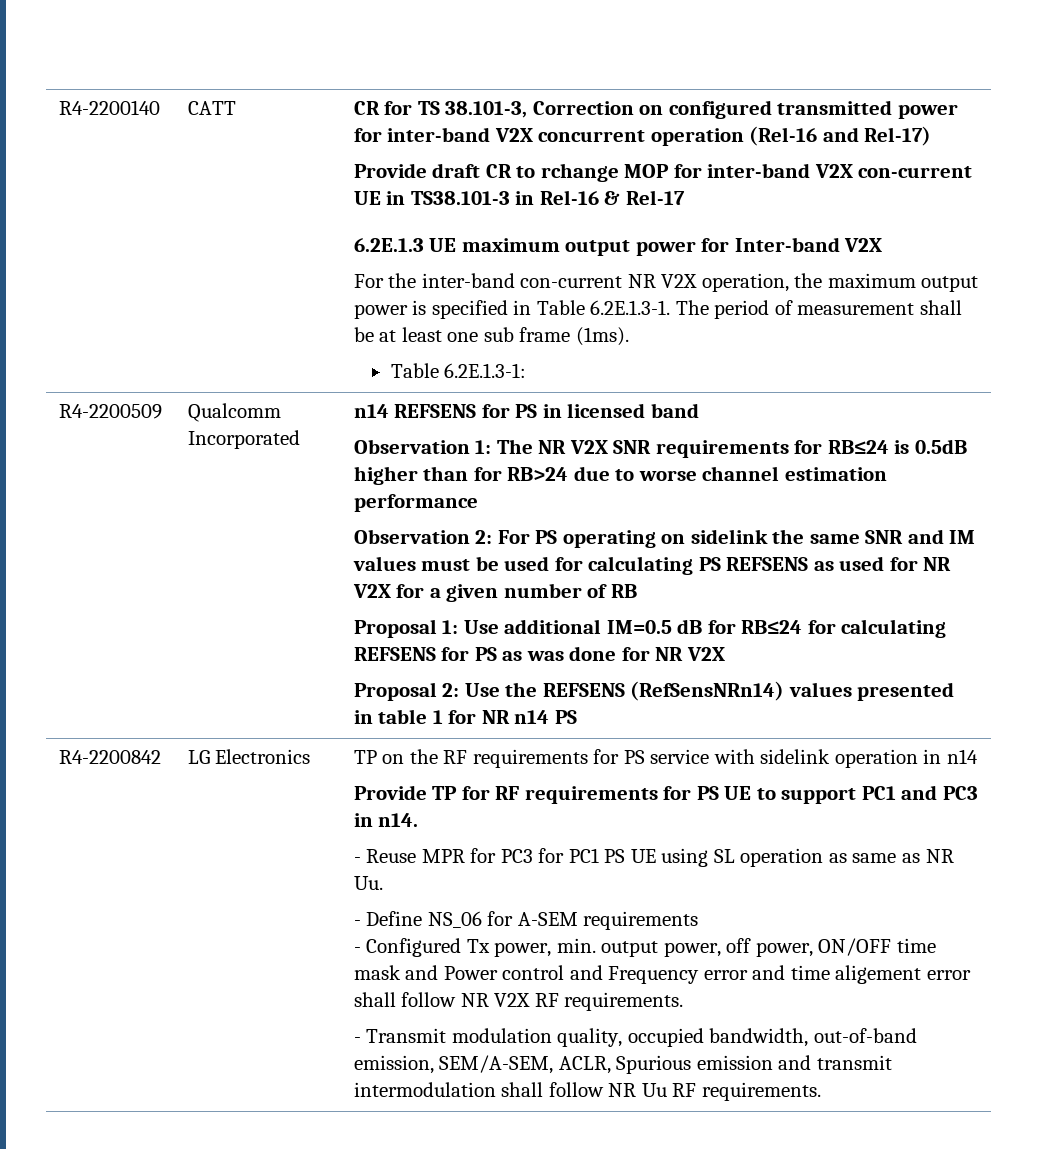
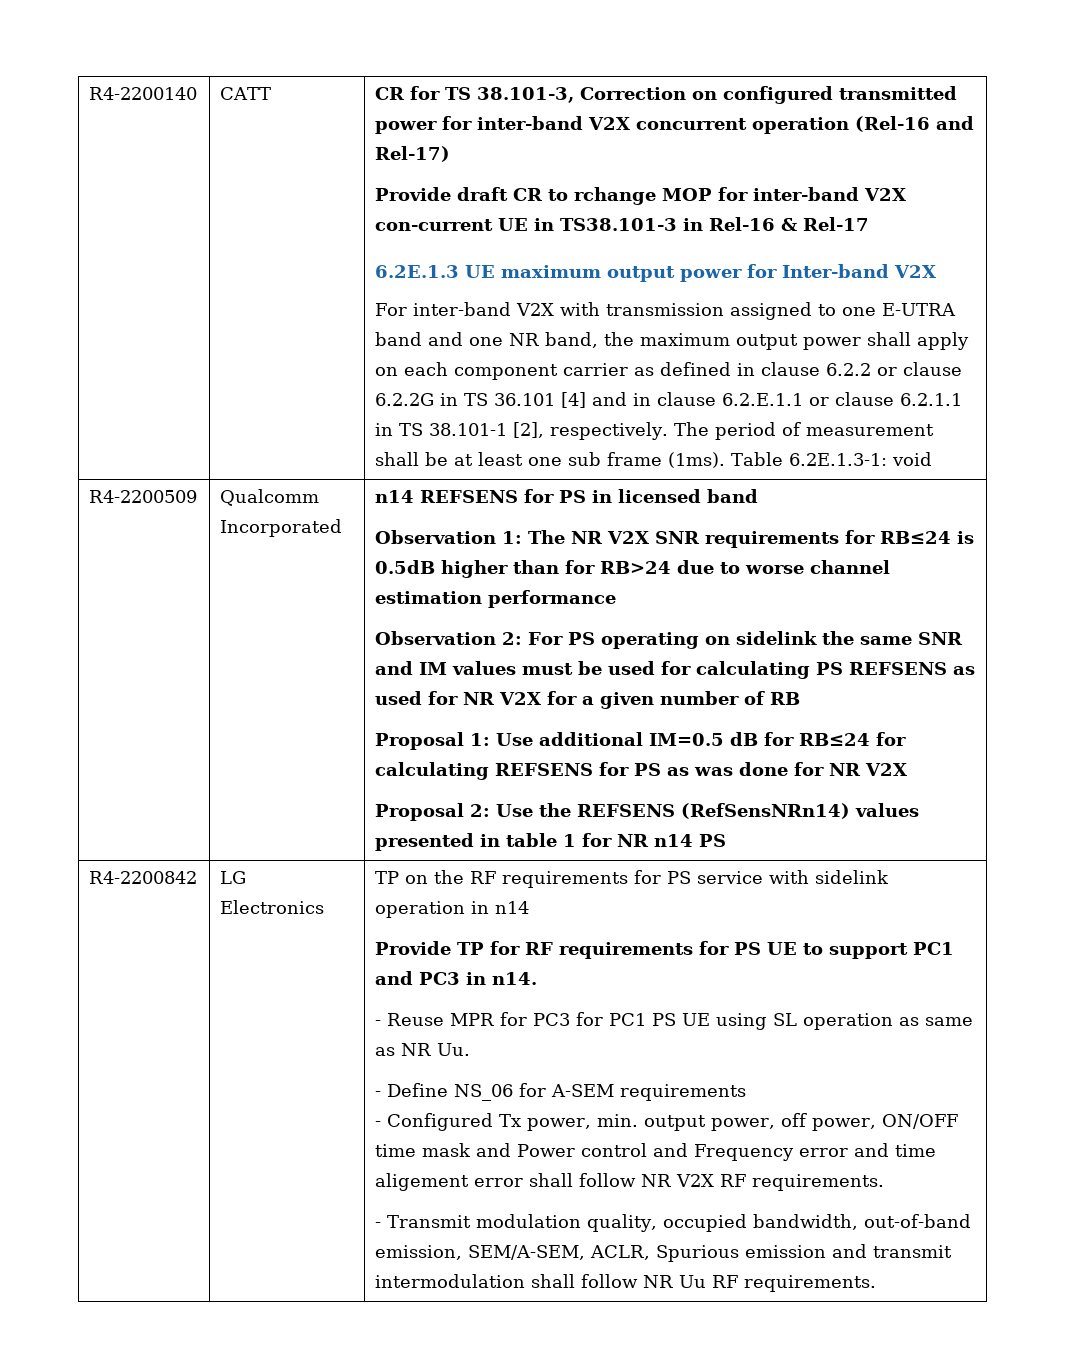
[388,273,979,292] [353,300,671,319] the inter-band con-current NR V2X operation, the maximum output power is specified in Table 6.2E.1.3-1. -> [413,302,957,320] [375,332,970,350] [375,362,963,380] [375,392,963,408] [375,422,669,440] inter-band V2X with transmission assigned to one E-UTRA band and one NR band, the maximum output power shall apply on each component carrier as defined in clause 6.2.2 or clause 6.2.2G in TS 36.101 [4] and in clause 6.2.E.1.1 or clause 6.2.1.1 in TS 38.101-1 [2], respectively.
(629, 336) // -> (726, 460) none
(527, 370) none -> [892,452,933,466] void

